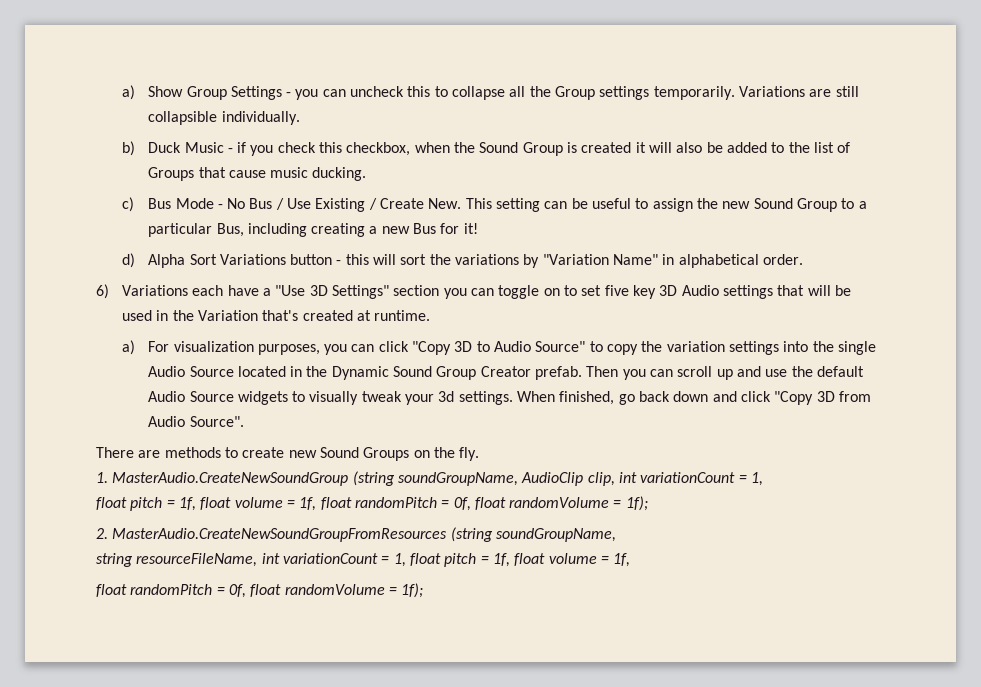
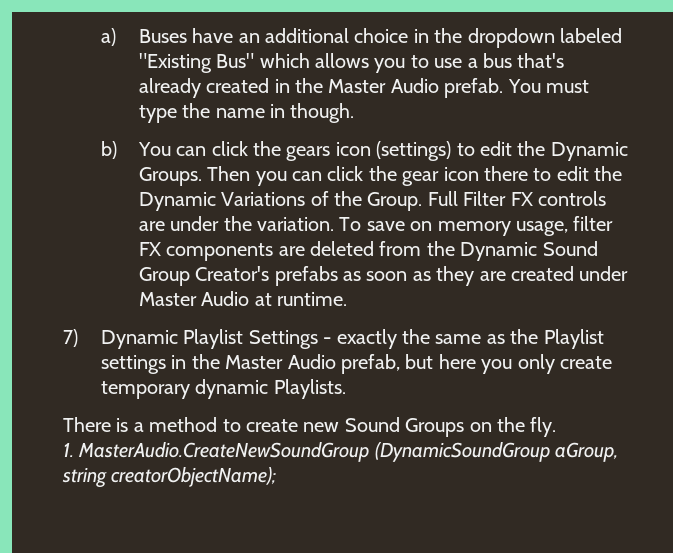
[122,85,859,100] [148,111,300,125] [122,141,851,156] [148,167,367,181] [122,197,867,212] [148,223,478,237] [122,253,803,268] [96,284,851,299] [122,310,431,321] [122,340,876,355] [148,366,864,380] [148,391,871,405] [148,416,244,427] [96,447,221,458] a) Show Group Settings - you can uncheck this to collapse all the Group settings temporarily. Variations are still collapsible individually. // b) Duck Music - if you check this checkbox, when the Sound Group is created it will also be added to the list of Groups that cause music ducking. // c) Bus Mode - No Bus / Use Existing / Create New. This setting can be useful to assign the new Sound Group to a particular Bus, including creating a new Bus for it! // d) Alpha Sort Variations button - this will sort the variations by "Variation Name" in alphabetical order. // 6) Variations each have a "Use 3D Settings" section you can toggle on to set five key 3D Audio settings that will be used in the Variation that's created at runtime. // a) For visualization purposes, you can click "Copy 3D to Audio Source" to copy the variation settings into the single Audio Source located in the Dynamic Sound Group Creator prefab. Then you can scroll up and use the default Audio Source widgets to visually tweak your 3d settings. When finished, go back down and click "Copy 3D from Audio Source". // There are methods -> [100,28,623,48] [138,53,565,73] [138,78,590,98] [138,103,355,123] [100,141,628,161] [138,166,623,186] [138,191,606,211] [138,216,614,236] [138,241,598,261] [138,266,629,286] [138,291,348,306] [63,329,604,349] [100,354,612,374] [100,379,346,399] [63,417,218,432] a) Buses have an additional choice in the dropdown labeled "Existing Bus" which allows you to use a bus that's already created in the Master Audio prefab. You must type the name in though. // b) You can click the gears icon (settings) to edit the Dynamic Groups. Then you can click the gear icon there to edit the Dynamic Variations of the Group. Full Filter FX controls are under the variation. To save on memory usage, filter FX components are deleted from the Dynamic Sound Group Creator's prefabs as soon as they are created under Master Audio at runtime. // 7) Dynamic Playlist Settings - exactly the same as the Playlist settings in the Master Audio prefab, but here you only create temporary dynamic Playlists. // There is a method
[352,471,763,486] [96,496,648,511] [96,527,616,542] [96,553,631,567] [96,583,424,598] (string soundGroupName, AudioClip clip, int variationCount = 1, // float pitch = 1f, float volume = 1f, float randomPitch = 0f, float randomVolume = 1f); // 2. MasterAudio.CreateNewSoundGroupFromResources (string soundGroupName, // string resourceFileName, int variationCount = 1, float pitch = 1f, float volume = 1f, // float randomPitch = 0f, float randomVolume = 1f); -> [374,442,619,462] [62,467,277,488] (DynamicSoundGroup aGroup, string creatorObjectName);

